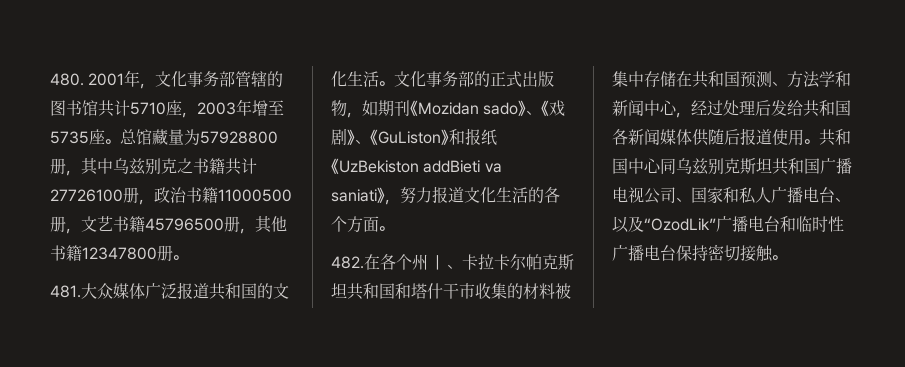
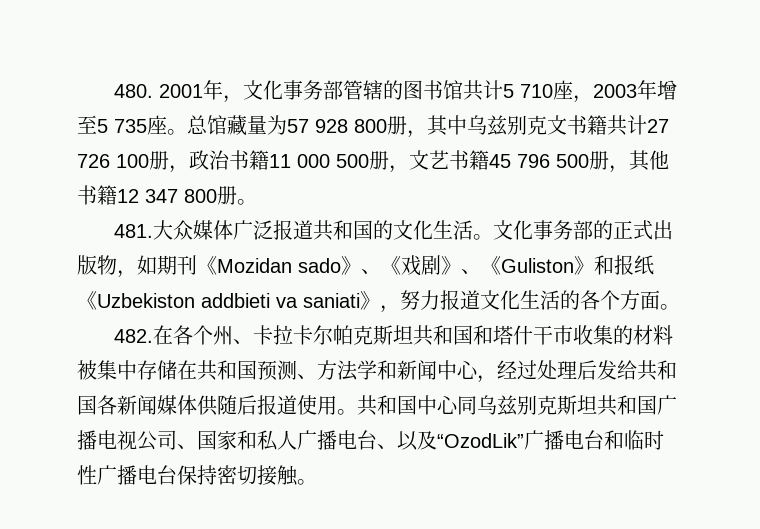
[130,102,166,115] 5710 -> [502,84,553,98] 5 710
[50,131,89,144] 5735 -> [97,119,147,133] 5 735
[200,131,278,144] 57928800 -> [287,119,387,133] 57 928 800
[177,158,193,174] 之 -> [547,115,567,135] 文
[50,187,292,205] [50,216,287,234] [50,245,157,261] 27726100册，政治书籍11000500册，文艺书籍45796500册，其他书籍12347800 -> [647,119,669,133] [77,150,669,173] [77,185,217,205] 27 726 100册，政治书籍11 000 500册，文艺书籍45 796 500册，其他书籍12 347 800
[378,131,441,144] GuListon -> [501,258,574,273] Guliston
[339,160,481,173] UzBekiston addBieti -> [97,293,270,308] Uzbekiston addbieti
[435,255,440,270] | -> (233, 335) none

